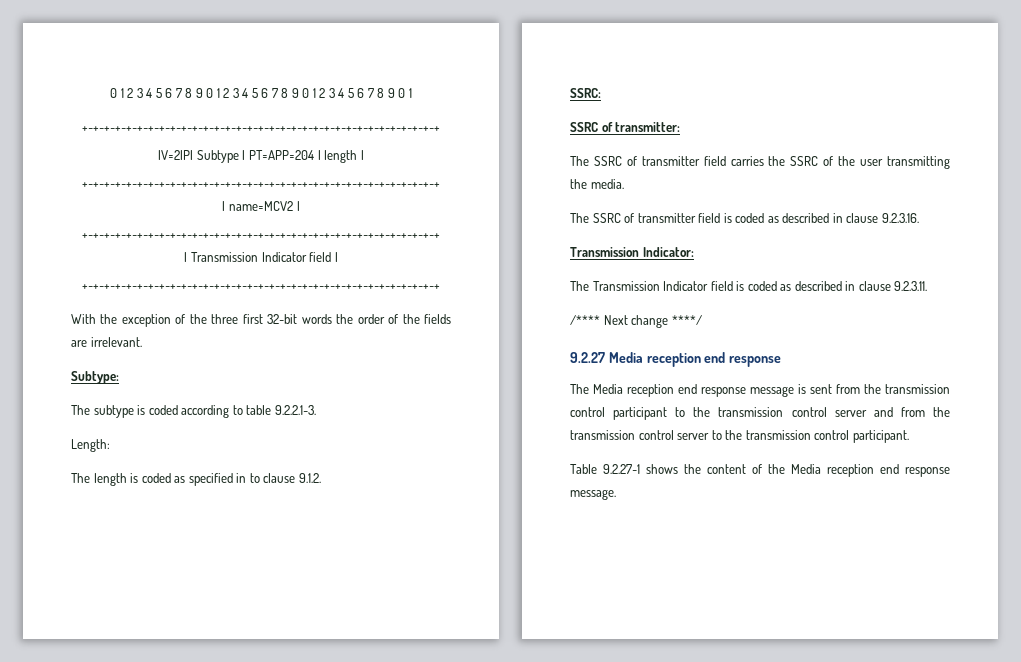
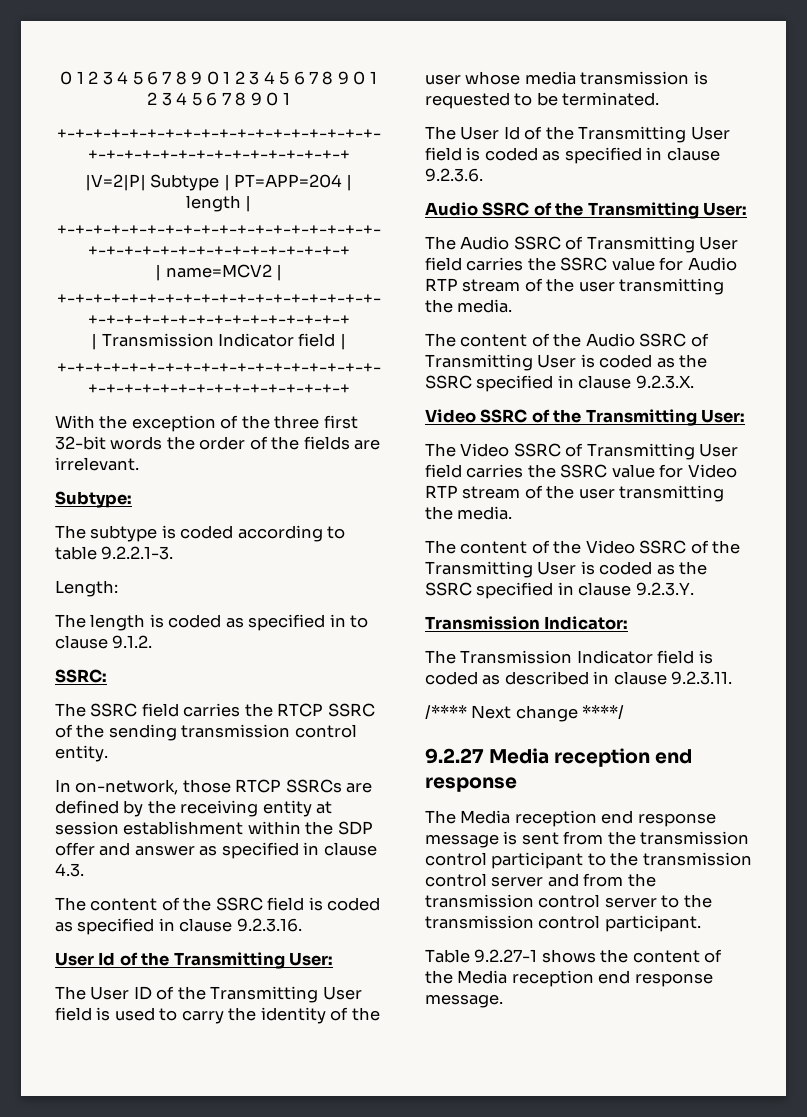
[570,122,681,132] [570,156,950,169] [570,179,624,189] [570,213,919,223] SSRC of transmitter: // The SSRC of transmitter field carries the SSRC of the user transmitting the media. // The SSRC of transmitter field is coded as described in clause 9.2.3.16. -> [55,703,375,717] [55,724,357,741] [55,745,108,762] [55,779,373,795] [55,800,333,817] [55,821,373,835] [55,842,377,859] [55,863,84,877] [55,897,381,911] [55,918,302,935] [55,952,334,969] [55,986,362,1003] [55,1007,380,1024] [425,71,708,85] [425,92,660,109] [425,126,730,143] [425,147,720,164] [425,168,483,182] [425,202,748,219] [425,236,739,253] [425,257,737,271] [425,278,725,295] [425,299,513,313] [425,333,709,347] [425,354,708,371] [425,375,694,392] [425,409,746,426] [425,443,739,460] [425,464,737,478] [425,485,725,502] [425,506,513,520] [425,540,741,554] [425,561,708,578] [425,582,694,599] The SSRC field carries the RTCP SSRC of the sending transmission control entity. // In on-network, those RTCP SSRCs are defined by the receiving entity at session establishment within the SDP offer and answer as specified in clause 4.3. // The content of the SSRC field is coded as specified in clause 9.2.3.16. // User Id of the Transmitting User: // The User ID of the Transmitting User field is used to carry the identity of the user whose media transmission is requested to be terminated. // The User Id of the Transmitting User field is coded as specified in clause 9.2.3.6. // Audio SSRC of the Transmitting User: // The Audio SSRC of Transmitting User field carries the SSRC value for Audio RTP stream of the user transmitting the media. // The content of the Audio SSRC of Transmitting User is coded as the SSRC specified in clause 9.2.3.X. // Video SSRC of the Transmitting User: // The Video SSRC of Transmitting User field carries the SSRC value for Video RTP stream of the user transmitting the media. // The content of the Video SSRC of the Transmitting User is coded as the SSRC specified in clause 9.2.3.Y.

